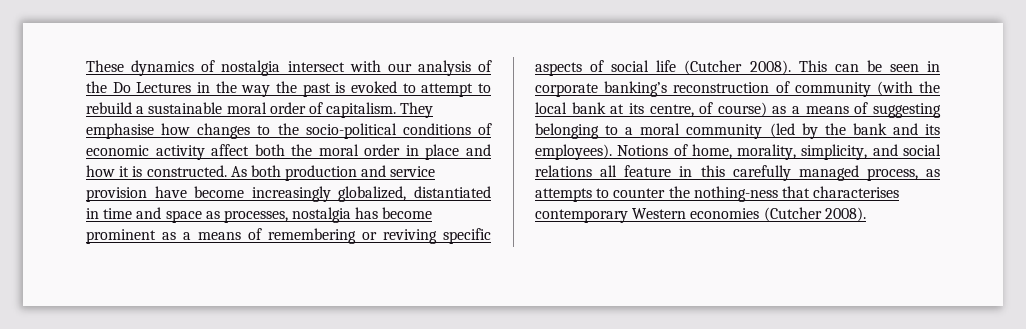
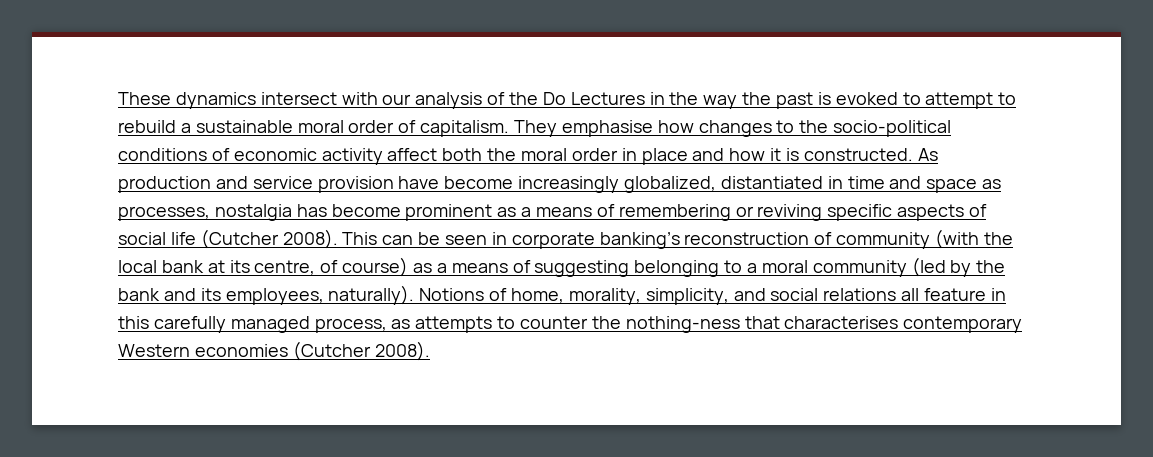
[201,60,281,76] of nostalgia -> (256, 100) none
[250,165,281,177] both -> (938, 154) none
[535,144,612,160] employees). -> [225,285,415,305] employees, naturally).

